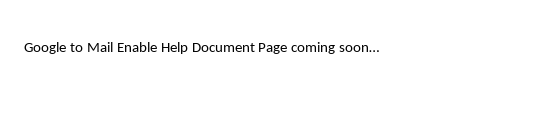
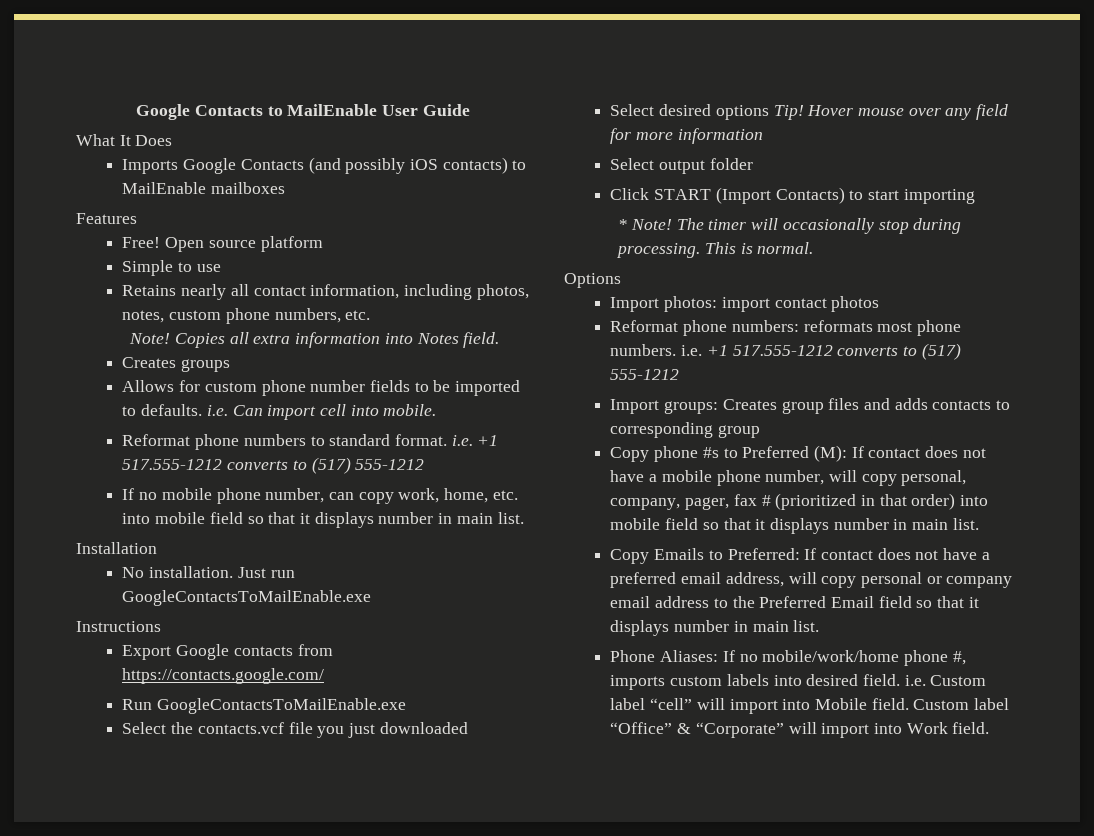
[24,42,380,54] Google to Mail Enable Help Document Page coming soon… -> [136,104,470,120] [76,134,173,146] [122,157,527,174] [122,182,286,194] [76,213,137,224] [122,236,323,252] [122,260,221,276] [122,284,529,300] [122,308,371,324] [129,332,500,348] [122,357,231,372] [122,380,521,396] [122,404,437,420] [122,434,499,450] [122,457,425,474] [122,488,518,504] [122,512,524,528] [76,542,157,554] [122,566,295,578] [122,590,372,606] [76,621,161,632] [122,644,333,660] [122,668,325,684] [122,698,407,714] [122,722,468,738] [610,104,1009,120] [610,128,763,144] [610,158,753,174] [610,187,975,204] [618,218,962,234] [616,242,814,258] [564,273,621,288] [610,296,880,312] [610,320,961,336] [610,343,961,360] [610,369,680,380] [610,398,1011,414] [610,422,761,438] [610,445,986,462] [610,470,967,486] [610,493,989,510] [610,518,979,534] [610,548,990,564] [610,572,1013,588] [610,596,979,608] [610,620,820,636] [610,650,966,666] [610,674,987,690] [610,698,1010,714] [610,722,990,738] Google Contacts to MailEnable User Guide // What It Does // Imports Google Contacts (and possibly iOS contacts) to MailEnable mailboxes // Features // Free! Open source platform // Simple to use // Retains nearly all contact information, including photos, notes, custom phone numbers, etc. // Note! Copies all extra information into Notes field. // Creates groups // Allows for custom phone number fields to be imported to defaults. i.e. Can import cell into mobile. // Reformat phone numbers to standard format. i.e. +1 517.555-1212 converts to (517) 555-1212 // If no mobile phone number, can copy work, home, etc. into mobile field so that it displays number in main list. // Installation // No installation. Just run GoogleContactsToMailEnable.exe // Instructions // Export Google contacts from https://contacts.google.com/ // Run GoogleContactsToMailEnable.exe // Select the contacts.vcf file you just downloaded // Select desired options Tip! Hover mouse over any field for more information // Select output folder // Click START (Import Contacts) to start importing // * Note! The timer will occasionally stop during processing. This is normal. // Options // Import photos: import contact photos // Reformat phone numbers: reformats most phone numbers. i.e. +1 517.555-1212 converts to (517) 555-1212 // Import groups: Creates group files and adds contacts to corresponding group // Copy phone #s to Preferred (M): If contact does not have a mobile phone number, will copy personal, company, pager, fax # (prioritized in that order) into mobile field so that it displays number in main list. // Copy Emails to Preferred: If contact does not have a preferred email address, will copy personal or company email address to the Preferred Email field so that it displays number in main list. // Phone Aliases: If no mobile/work/home phone #, imports custom labels into desired field. i.e. Custom label “cell” will import into Mobile field. Custom label “Office” & “Corporate” will import into Work field.

